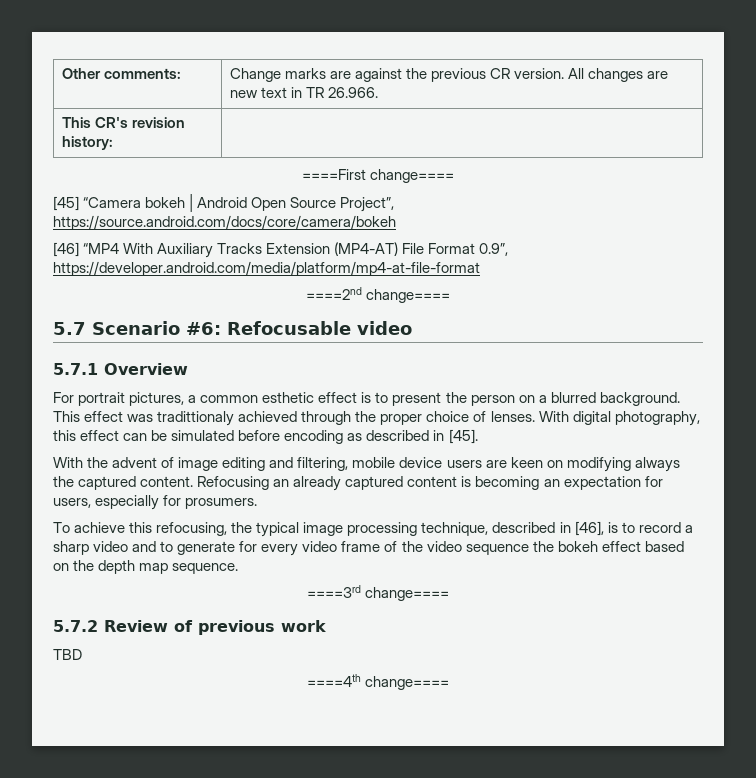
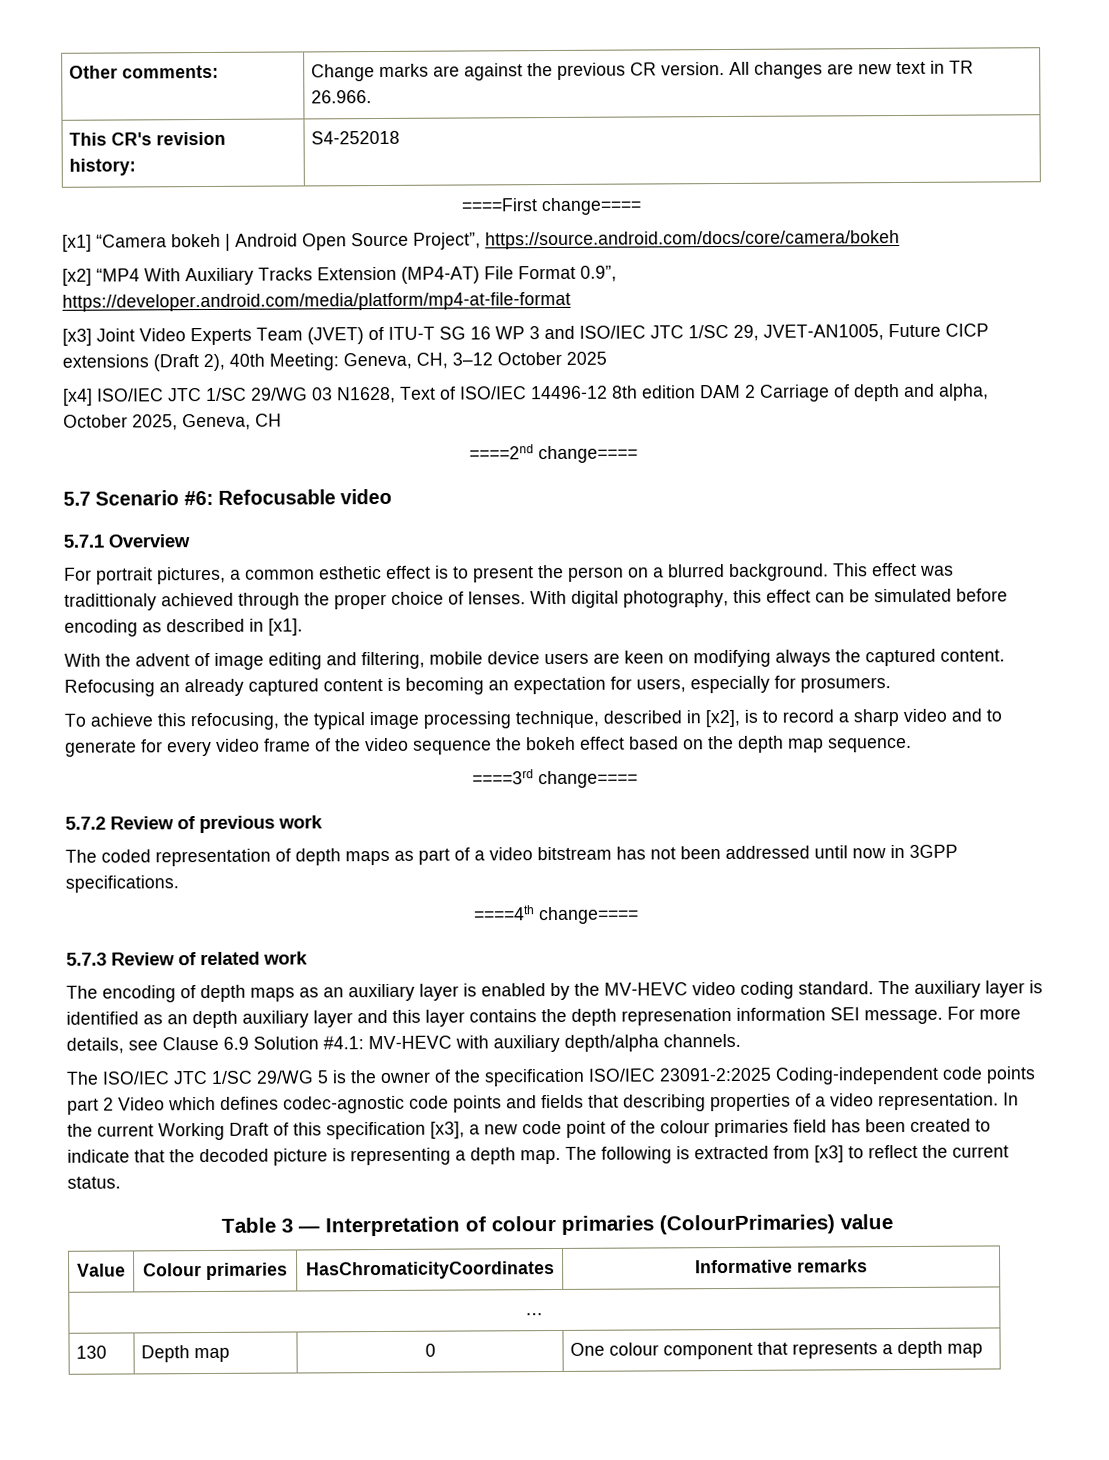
(113, 143) none -> [311,130,401,145] S4-252018
[53,196,79,211] [45] -> [62,234,92,252] [x1]
[53,242,79,257] [46] -> [62,268,92,286] [x2]
(480, 268) none -> [62,323,989,346] [62,351,607,372] [63,383,989,406] [63,413,282,431] // [x3] Joint Video Experts Team (JVET) of ITU-T SG 16 WP 3 and ISO/IEC JTC 1/SC 29, JVET-AN1005, Future CICP extensions (Draft 2), 40th Meeting: Geneva, CH, 3–12 October 2025 // [x4] ISO/IEC JTC 1/SC 29/WG 03 N1628, Text of ISO/IEC 14496-12 8th edition DAM 2 Carriage of depth and alpha, October 2025, Geneva, CH
[448,429,478,444] [45]. -> [268,618,303,636] [x1].
[574,521,604,536] [46], -> [705,709,740,728] [x2],
[53,649,82,660] [306,674,450,690] TBD // ====4th change==== -> [65,844,958,867] [65,875,179,893] [473,905,639,925] [66,951,308,966] [66,980,1043,1003] [66,1006,1021,1029] [66,1033,741,1054] [66,1066,1036,1087] [67,1092,1019,1115] [67,1118,991,1141] [67,1144,1009,1166] [67,1176,121,1189] [221,1214,893,1237] [77,1263,126,1277] [143,1262,288,1281] [305,1261,555,1280] [695,1259,868,1274] [525,1313,544,1316] [76,1345,108,1359] [141,1345,231,1363] [424,1343,436,1357] [570,1340,984,1360] The coded representation of depth maps as part of a video bitstream has not been addressed until now in 3GPP specifications. // ====4th change==== // 5.7.3 Review of related work // The encoding of depth maps as an auxiliary layer is enabled by the MV-HEVC video coding standard. The auxiliary layer is identified as an depth auxiliary layer and this layer contains the depth represenation information SEI message. For more details, see Clause 6.9 Solution #4.1: MV-HEVC with auxiliary depth/alpha channels. // The ISO/IEC JTC 1/SC 29/WG 5 is the owner of the specification ISO/IEC 23091-2:2025 Coding-independent code points part 2 Video which defines codec-agnostic code points and fields that describing properties of a video representation. In the current Working Draft of this specification [x3], a new code point of the colour primaries field has been created to indicate that the decoded picture is representing a depth map. The following is extracted from [x3] to reflect the current status. // Table 3 — Interpretation of colour primaries (ColourPrimaries) value // Value | Colour primaries | HasChromaticityCoordinates | Informative remarks // … // 130 | Depth map | 0 | One colour component that represents a depth map

